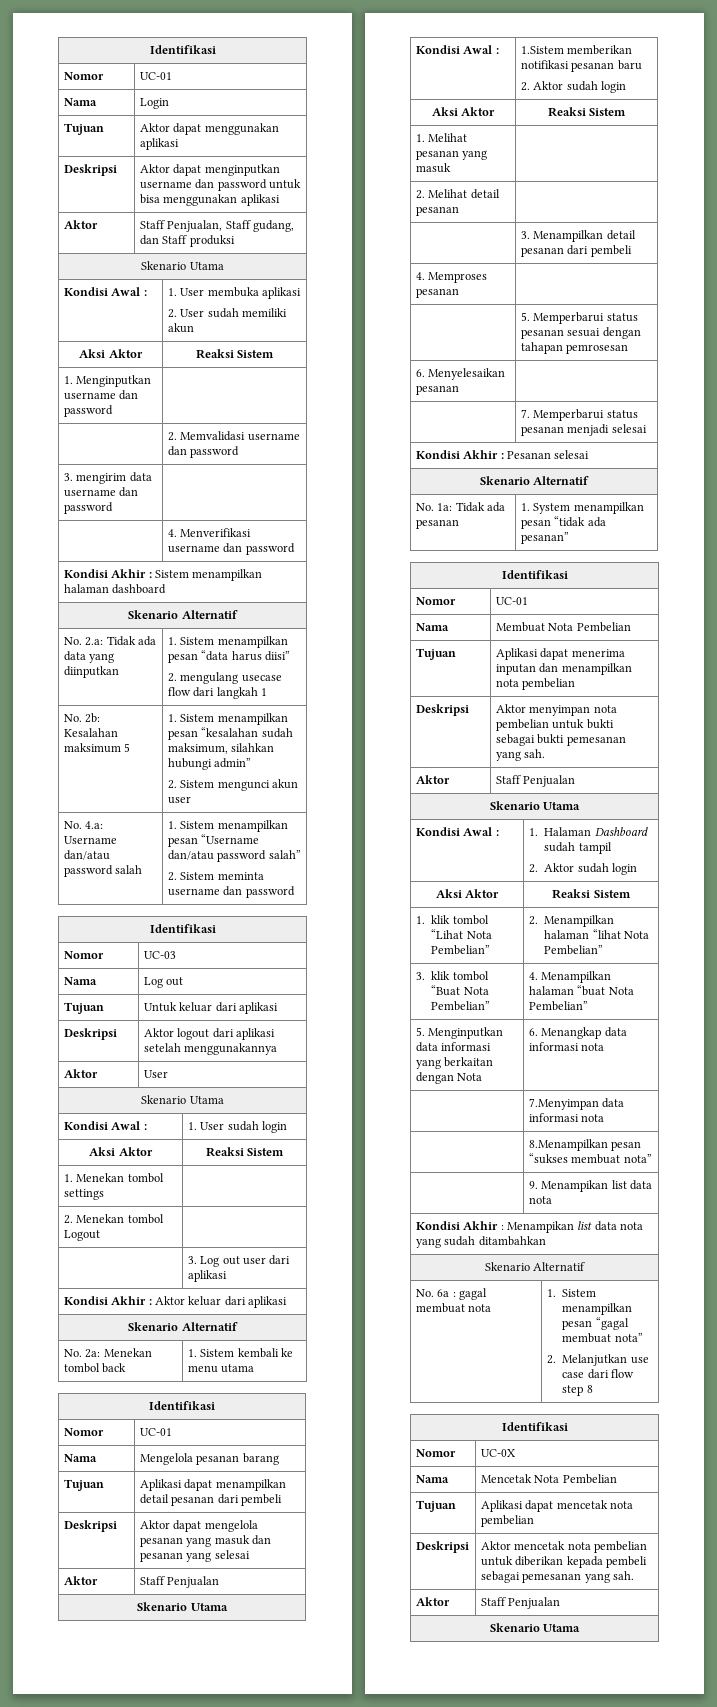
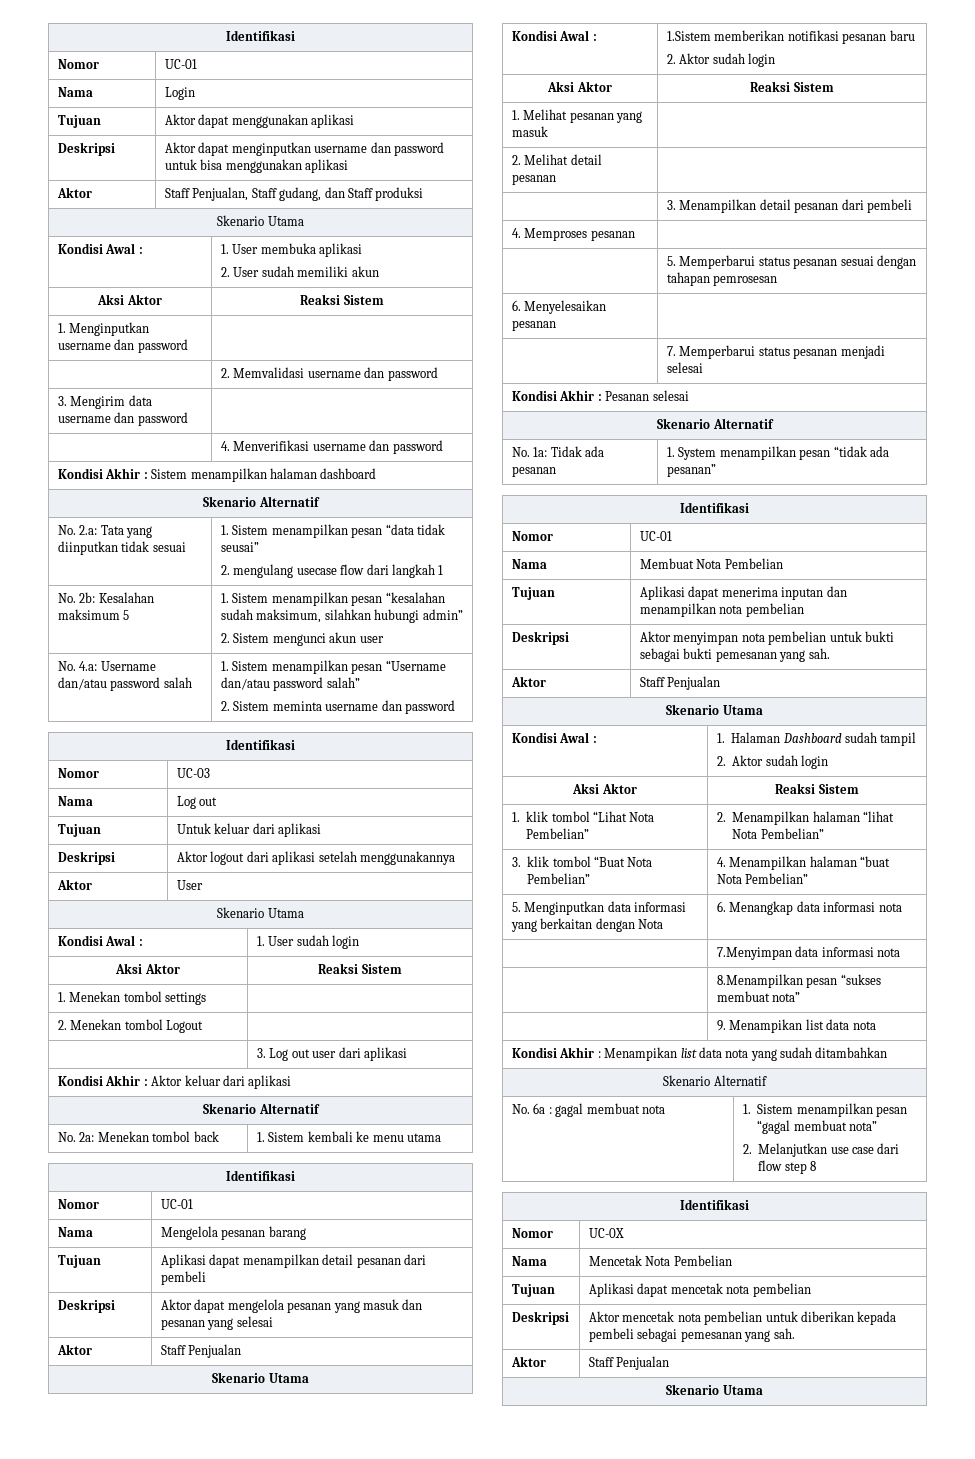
[76,473,127,484] mengirim -> [70,396,126,409] Mengirim
[106,636,157,646] [63,651,86,661] Tidak ada data -> [100,525,124,535] Tata
(119, 672) none -> [121,541,186,552] tidak sesuai
[231,651,291,661] harus diisi” -> [416,524,445,535] [220,542,259,552] tidak seusai”

